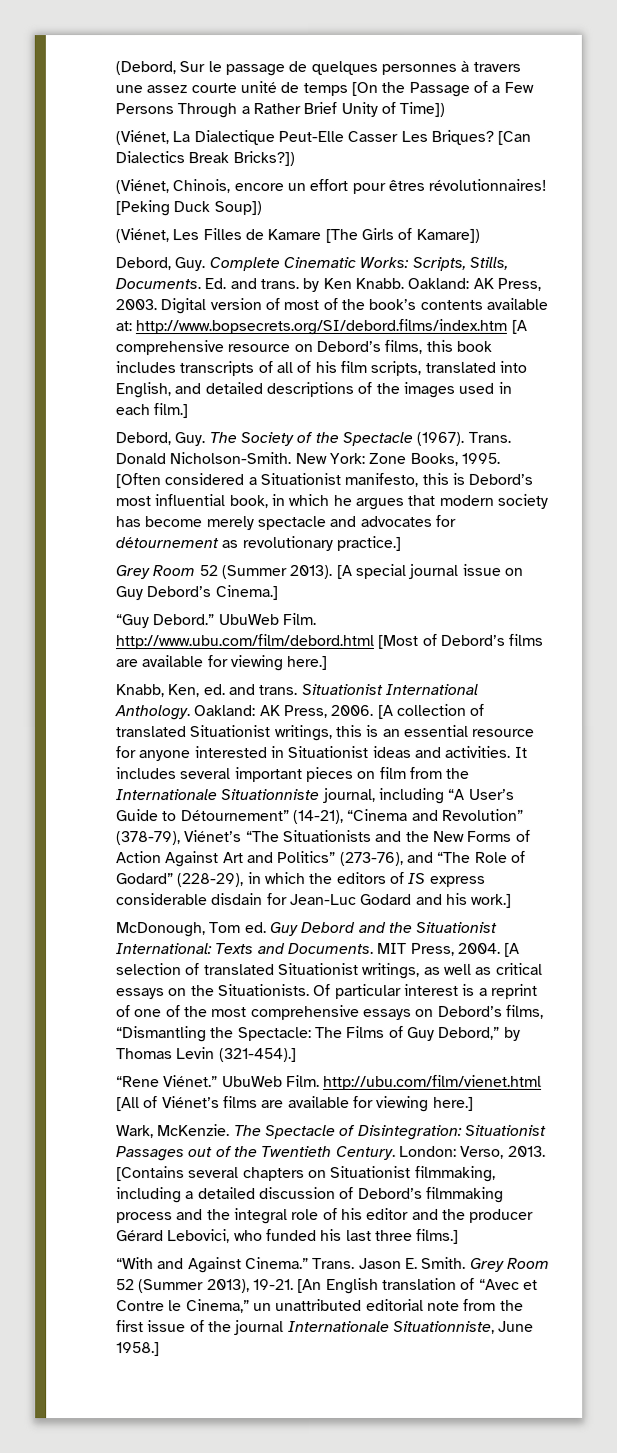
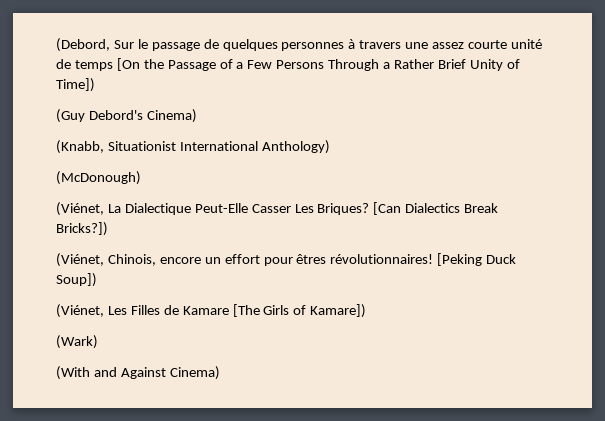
(446, 109) none -> [56,109,197,123] [56,140,330,154] [56,171,141,185] // (Guy Debord's Cinema) // (Knabb, Situationist International Anthology) // (McDonough)
[115,256,508,272] [115,277,541,293] [115,297,548,315] [115,318,527,336] [115,339,492,356] [115,360,527,377] [115,381,512,399] [115,403,189,419] [115,431,511,447] [115,452,500,466] [115,472,534,489] [115,493,548,510] [115,514,456,531] [115,535,401,552] [115,563,523,580] [115,585,278,601] [115,612,316,629] [115,633,544,650] [115,655,328,672] [115,683,478,698] [114,703,485,721] [115,724,536,742] [116,745,528,762] [116,766,471,783] [116,787,515,804] [116,808,524,825] [116,829,531,846] [116,850,526,868] [116,871,486,888] [116,892,513,908] [116,921,499,938] [116,942,521,957] [116,962,543,979] [116,983,538,1000] [116,1004,544,1021] [116,1025,521,1043] [116,1047,297,1063] [116,1074,543,1090] [116,1095,474,1112] [116,1124,547,1140] [116,1145,546,1162] [116,1165,496,1182] [116,1186,504,1204] [116,1207,535,1225] [116,1228,460,1244] [116,1256,550,1274] [116,1277,538,1294] [116,1298,524,1314] [116,1320,535,1336] [116,1342,160,1357] Debord, Guy. Complete Cinematic Works: Scripts, Stills, Documents. Ed. and trans. by Ken Knabb. Oakland: AK Press, 2003. Digital version of most of the book’s contents available at: http://www.bopsecrets.org/SI/debord.films/index.htm [A comprehensive resource on Debord’s films, this book includes transcripts of all of his film scripts, translated into English, and detailed descriptions of the images used in each film.] // Debord, Guy. The Society of the Spectacle (1967). Trans. Donald Nicholson-Smith. New York: Zone Books, 1995. [Often considered a Situationist manifesto, this is Debord’s most influential book, in which he argues that modern society has become merely spectacle and advocates for détournement as revolutionary practice.] // Grey Room 52 (Summer 2013). [A special journal issue on Guy Debord’s Cinema.] // “Guy Debord.” UbuWeb Film. http://www.ubu.com/film/debord.html [Most of Debord’s films are available for viewing here.] // Knabb, Ken, ed. and trans. Situationist International Anthology. Oakland: AK Press, 2006. [A collection of translated Situationist writings, this is an essential resource for anyone interested in Situationist ideas and activities. It includes several important pieces on film from the Internationale Situationniste journal, including “A User’s Guide to Détournement” (14-21), “Cinema and Revolution” (378-79), Viénet’s “The Situationists and the New Forms of Action Against Art and Politics” (273-76), and “The Role of Godard” (228-29), in which the editors of IS express considerable disdain for Jean-Luc Godard and his work.] // McDonough, Tom ed. Guy Debord and the Situationist International: Texts and Documents. MIT Press, 2004. [A selection of translated Situationist writings, as well as critical essays on the Situationists. Of particular interest is a reprint of one of the most comprehensive essays on Debord’s films, “Dismantling the Spectacle: The Films of Guy Debord,” by Thomas Levin (321-454).] // “Rene Viénet.” UbuWeb Film. http://ubu.com/film/vienet.html [All of Viénet’s films are available for viewing here.] // Wark, McKenzie. The Spectacle of Disintegration: Situationist Passages out of the Twentieth Century. London: Verso, 2013. [Contains several chapters on Situationist filmmaking, including a detailed discussion of Debord’s filmmaking process and the integral role of his editor and the producer Gérard Lebovici, who funded his last three films.] // “With and Against Cinema.” Trans. Jason E. Smith. Grey Room 52 (Summer 2013), 19-21. [An English translation of “Avec et Contre le Cinema,” un unattributed editorial note from the first issue of the journal Internationale Situationniste, June 1958.] -> [56,335,98,349] [56,366,220,380] (Wark) // (With and Against Cinema)

